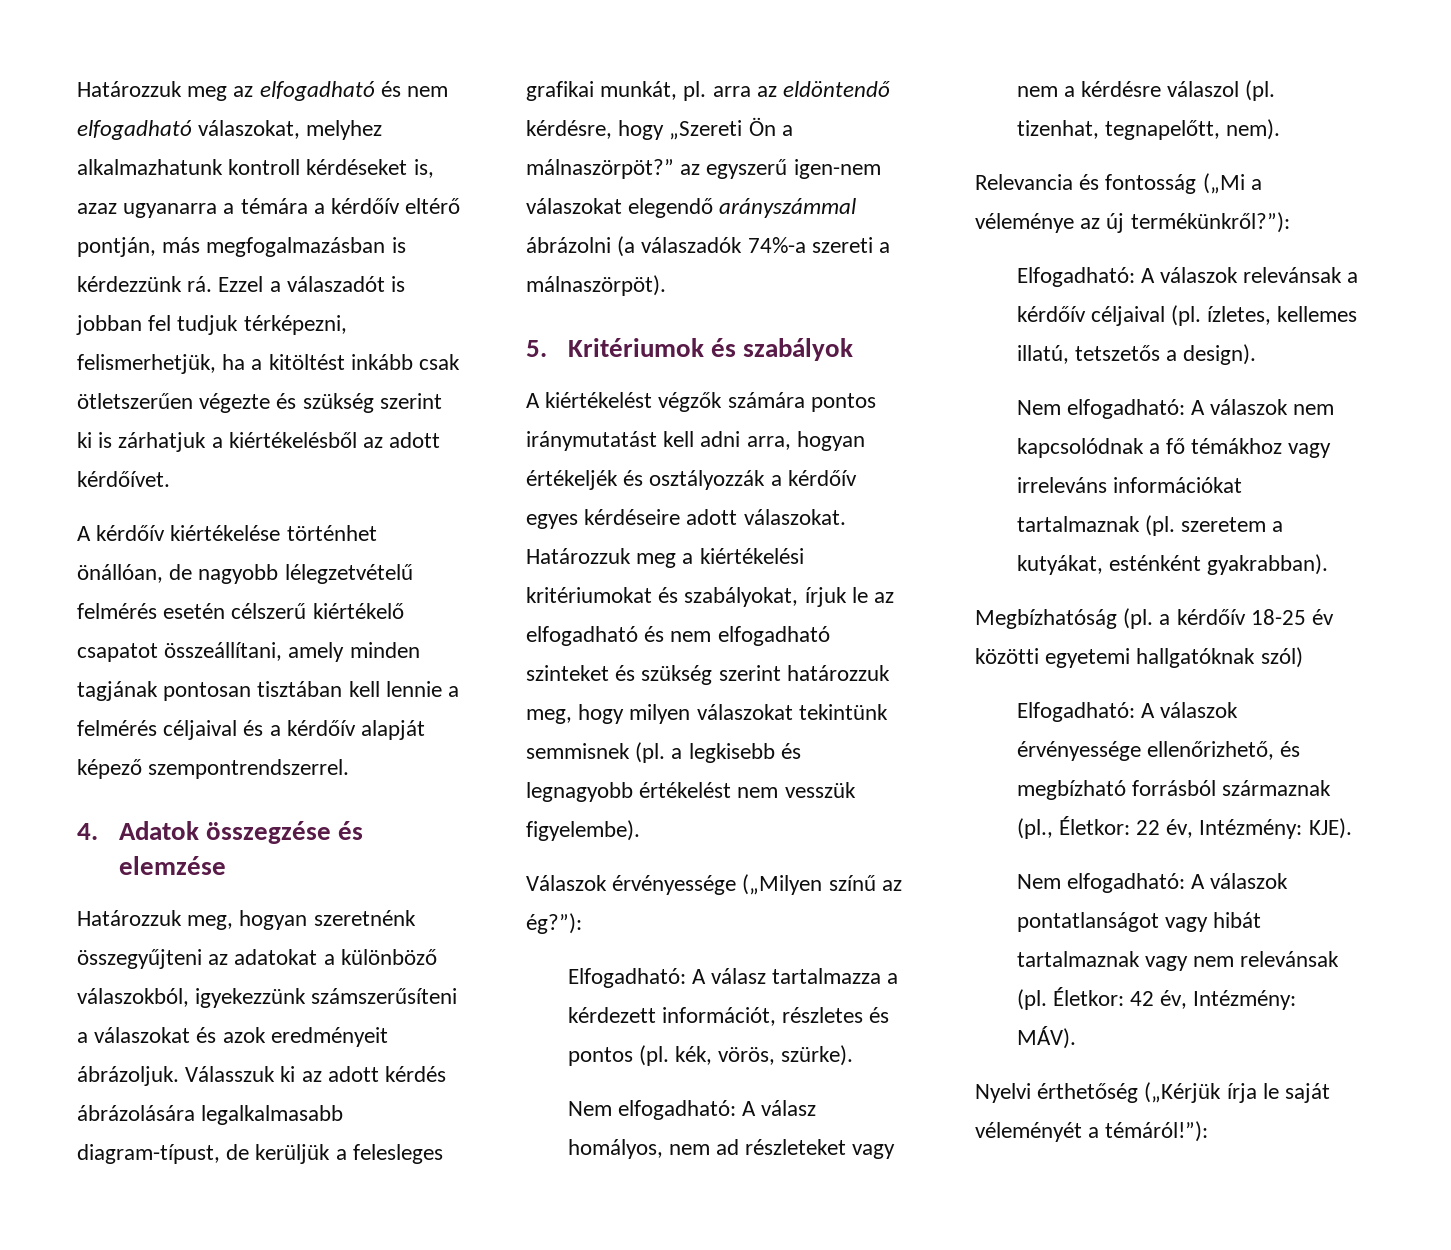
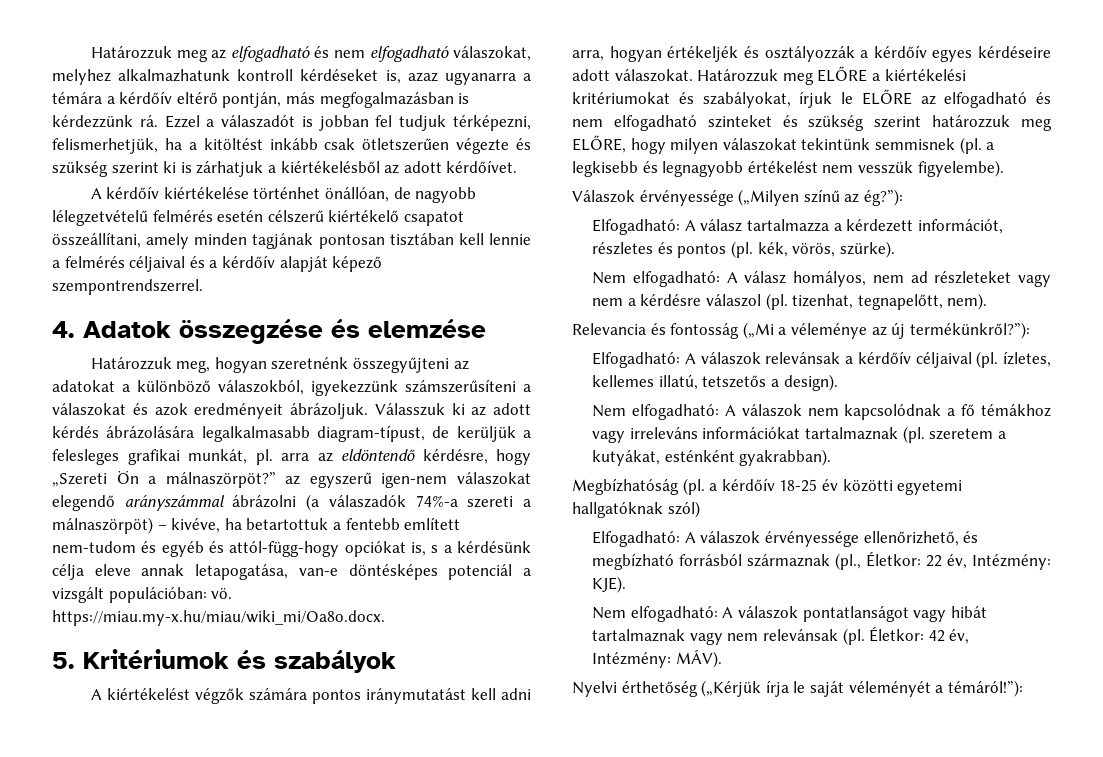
[526,275,666,296] málnaszörpöt). -> [52,517,461,534] [52,541,531,557] [52,564,531,580] [52,587,233,603] [52,610,385,626] málnaszörpöt) – kivéve, ha betartottuk a fentebb említett nem-tudom és egyéb és attól-függ-hogy opciókat is, s a kérdésünk célja eleve annak letapogatása, van-e döntésképes potenciál a vizsgált populációban: vö. https://miau.my-x.hu/miau/wiki_mi/Oa8o.docx.
(677, 560) none -> [817,66,868,82] ELŐRE
(868, 595) none -> [861,89,912,105] ELŐRE
[526,709,572,724] meg, -> [1021,118,1052,131] [572,135,626,153] meg ELŐRE,

